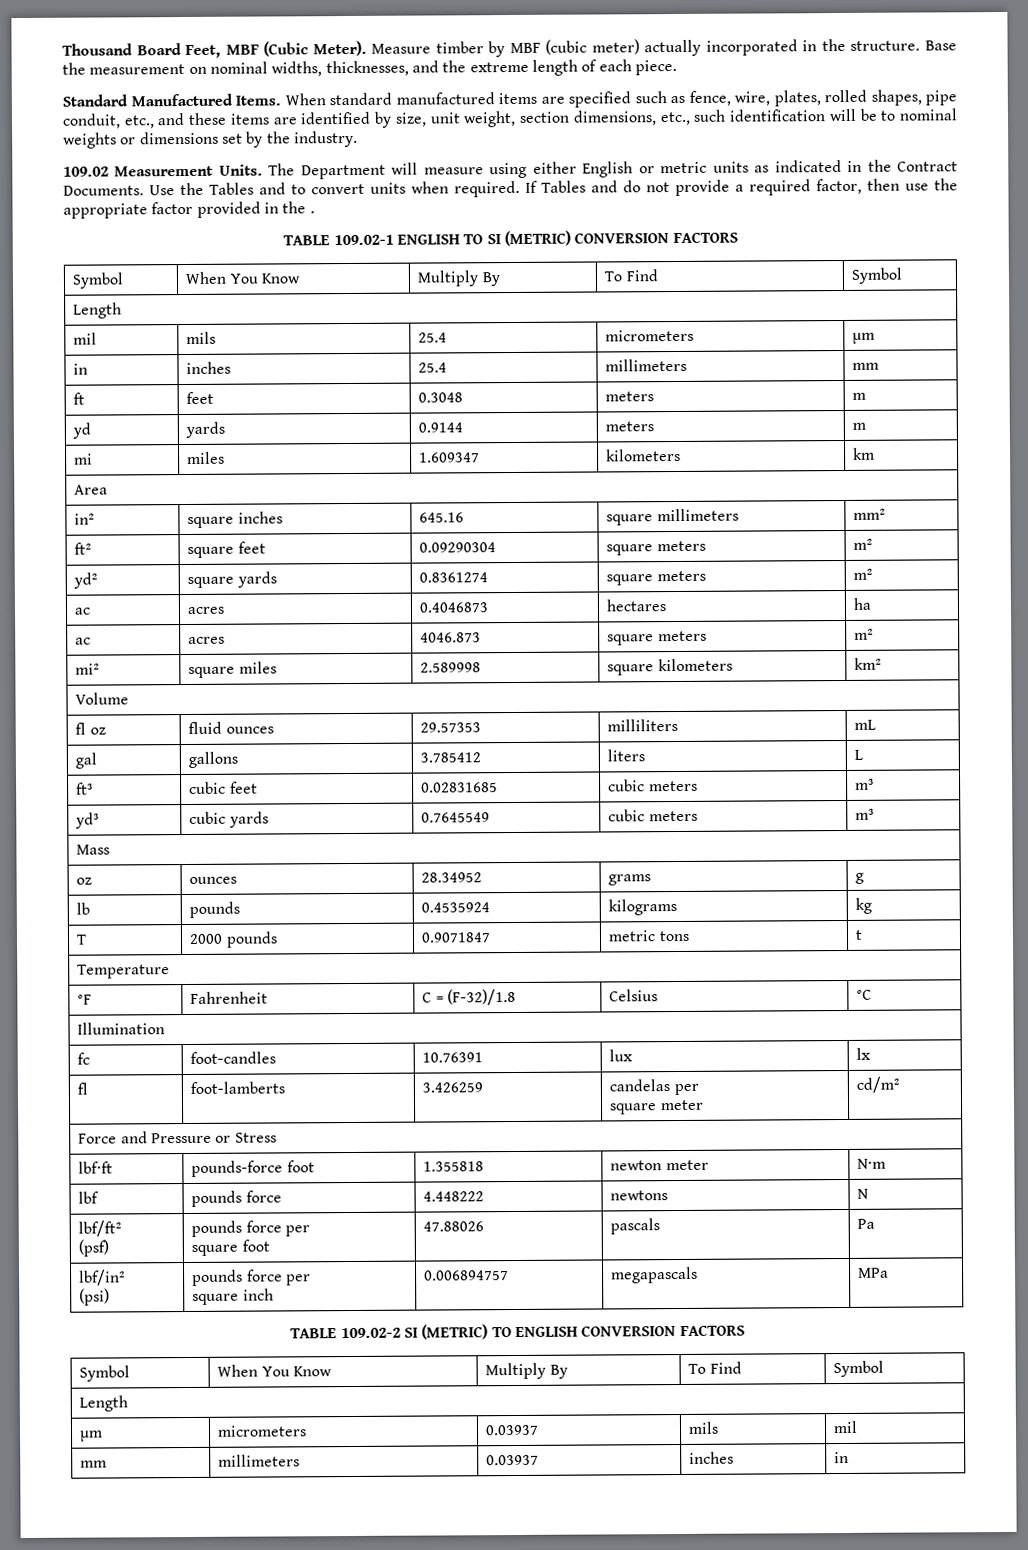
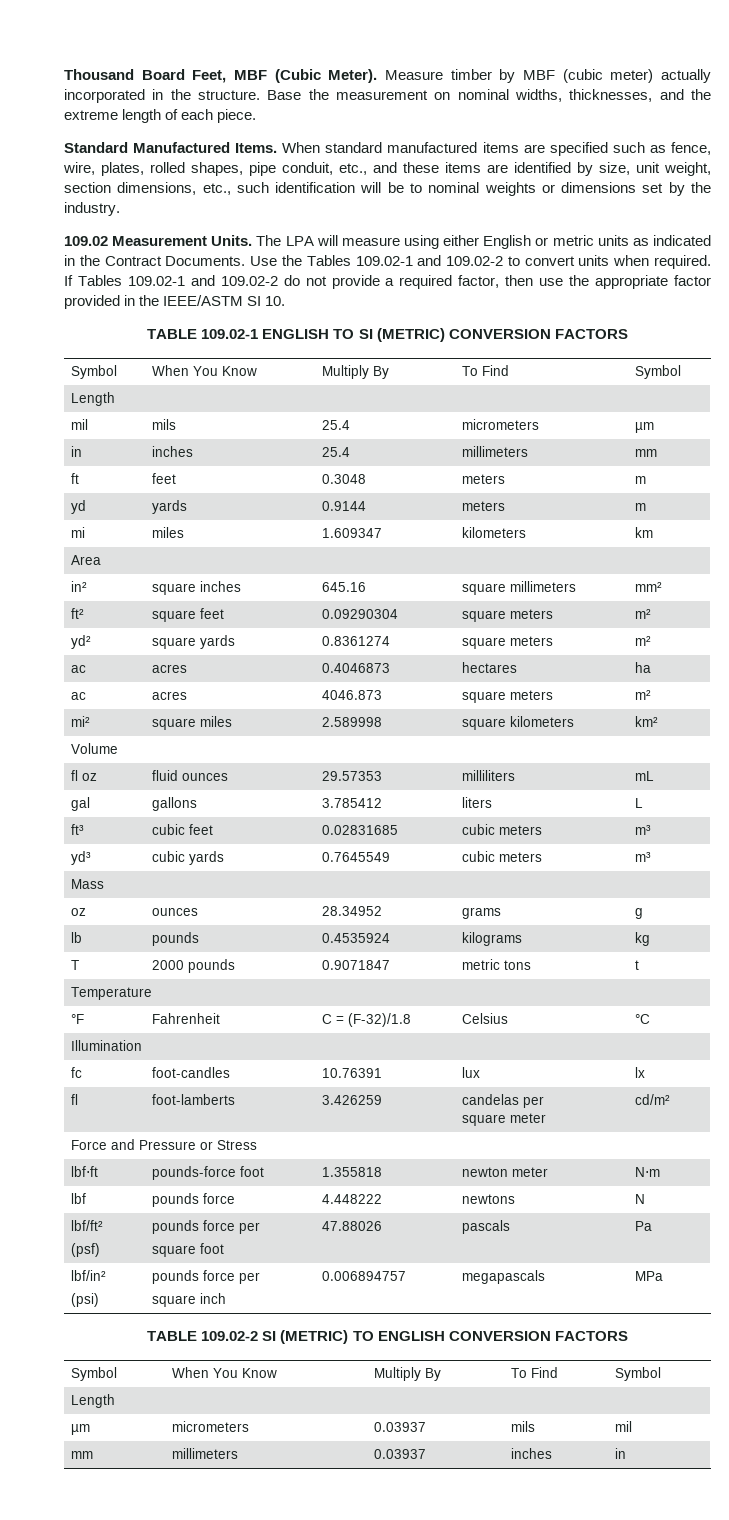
[300,164,386,180] Department -> [285,236,314,246] LPA
[259,182,286,195] and -> [355,255,504,266] 109.02-1 and 109.02-2
[591,180,618,193] and -> [127,275,278,286] 109.02-1 and 109.02-2
[309,211,315,214] . -> [163,295,286,306] IEEE/ASTM SI 10.

